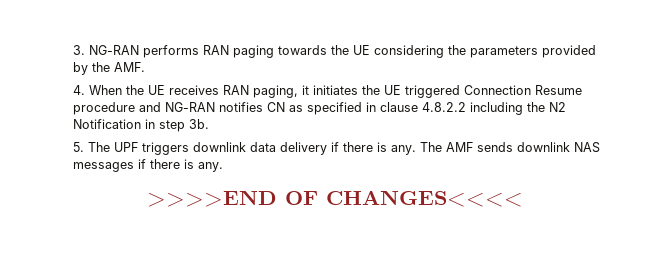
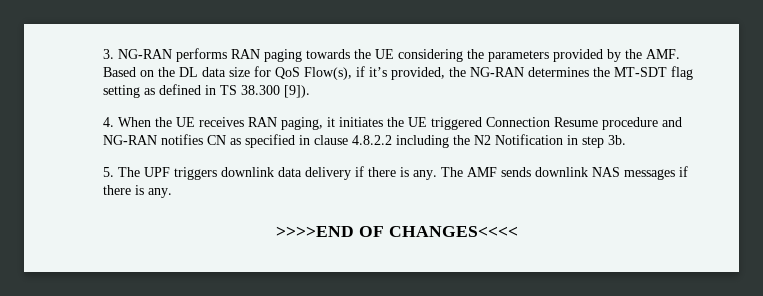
(146, 67) none -> [103,66,694,80] [103,84,311,98] Based on the DL data size for QoS Flow(s), if it’s provided, the NG-RAN determines the MT-SDT flag setting as defined in TS 38.300 [9]).

